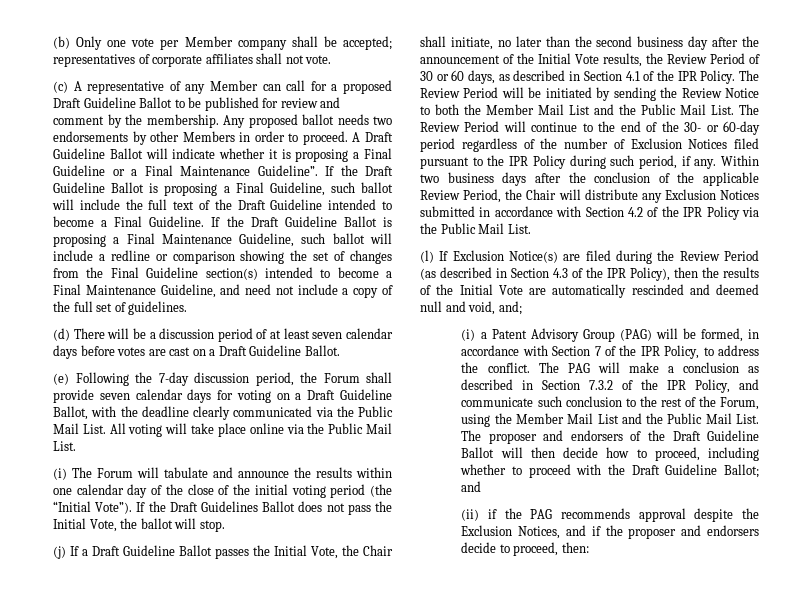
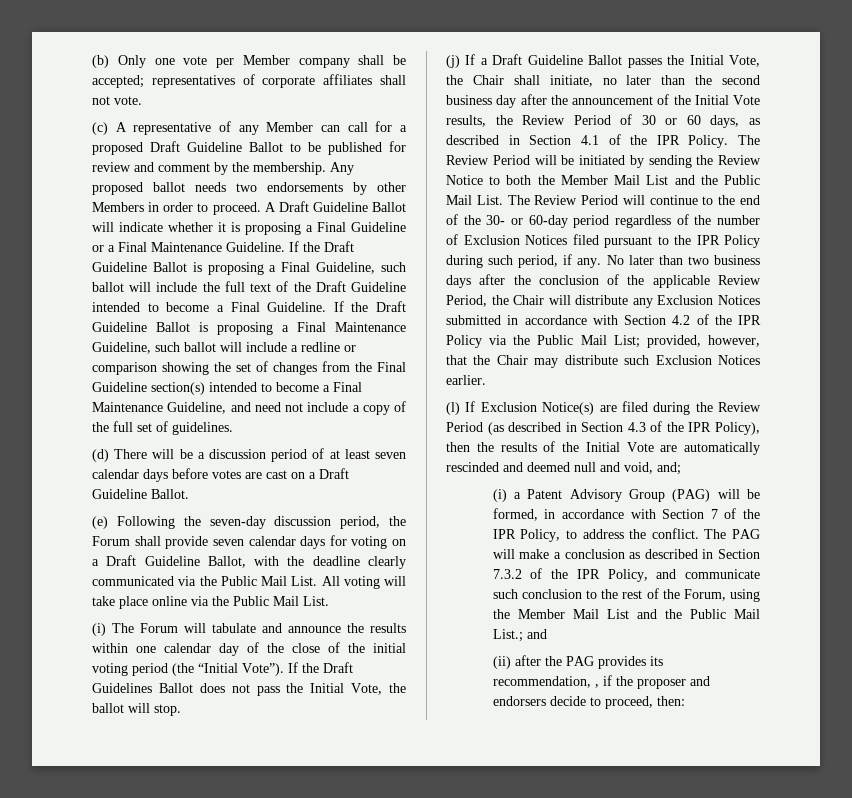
[257,165,318,176] Guideline”. -> [226,242,285,252] Guideline.
[158,372,189,386] 7-day -> [209,516,266,529] seven-day
[721,155,759,166] Within -> [606,255,683,265] No later than
[507,224,531,234] List. -> [613,335,760,348] [446,355,760,368] [446,375,486,385] List; provided, however, that the Chair may distribute such Exclusion Notices earlier.
[736,414,759,424] [461,430,759,444] [461,447,759,461] [460,464,759,478] List. The proposer and endorsers of the Draft Guideline Ballot will then decide how to proceed, including whether to proceed with the Draft Guideline Ballot; -> [492,629,523,642] List.;
[488,509,498,519] if -> [514,655,541,666] after
[561,508,759,522] [461,525,587,539] recommends approval despite the Exclusion Notices, and -> [597,656,663,669] [492,676,599,688] provides its recommendation, ,

